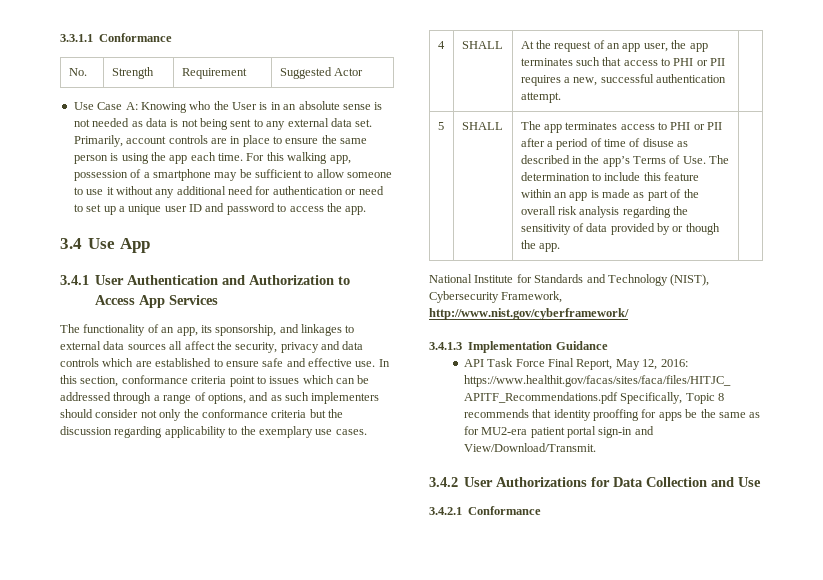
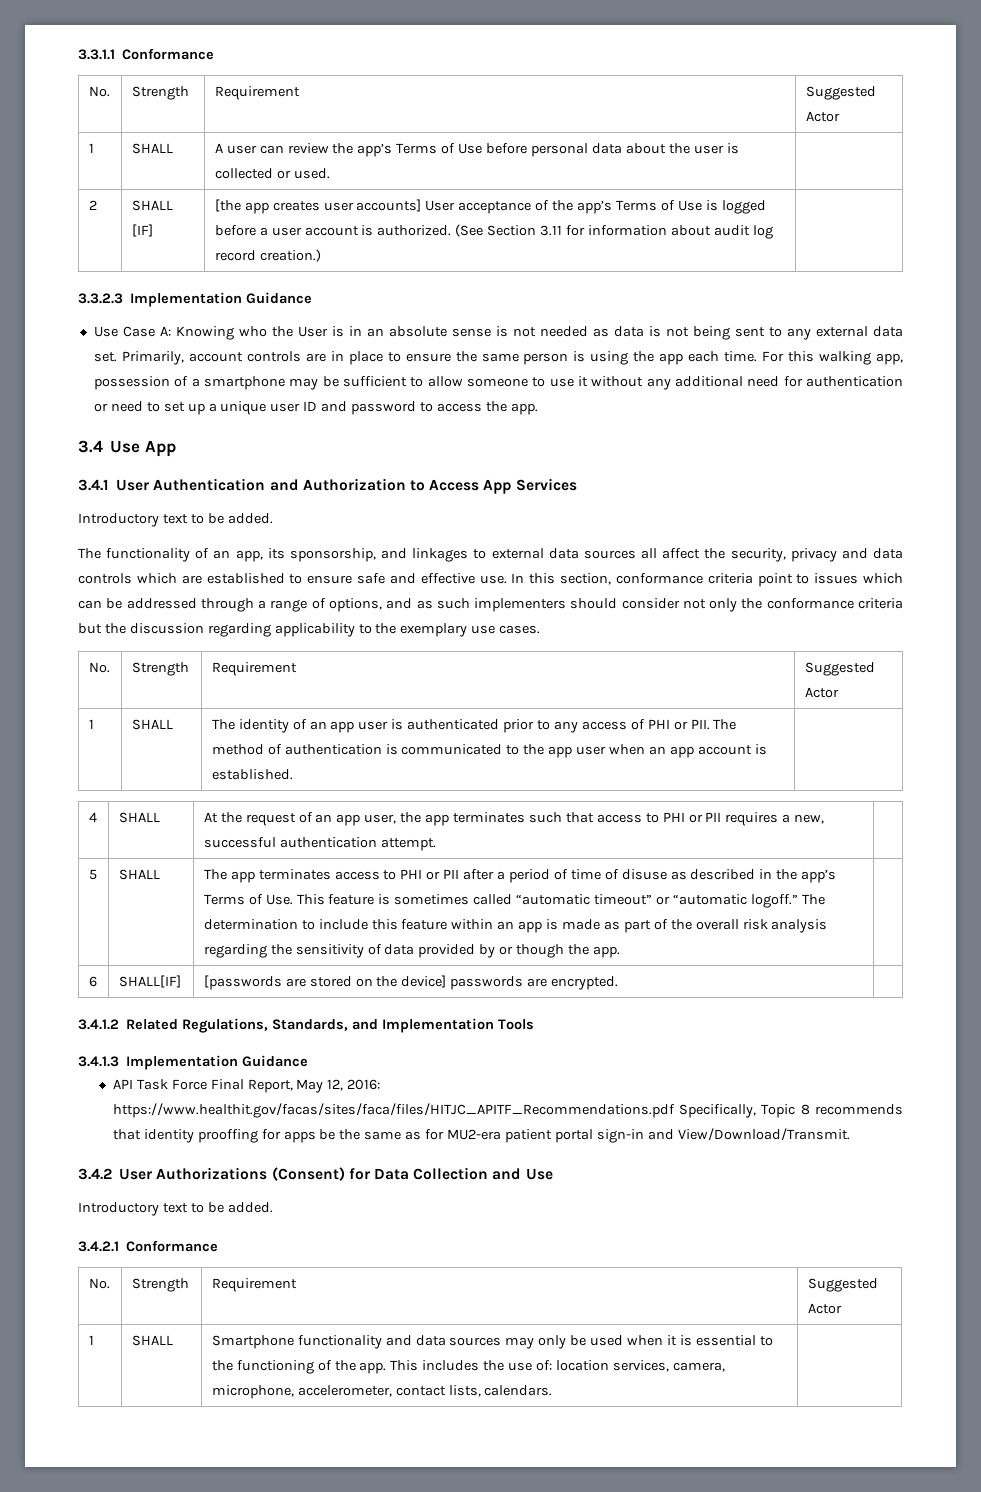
(363, 72) none -> [88,143,94,153] [131,143,173,154] [214,143,739,157] [214,168,330,179] [88,200,97,210] [131,200,173,211] [131,224,153,237] [214,199,766,214] [214,224,773,239] [214,249,321,262] [78,292,313,307] // 1 | SHALL | A user can review the app’s Terms of Use before personal data about the user is collected or used. | // 2 | SHALL [IF] | [the app creates user accounts] User acceptance of the app’s Terms of Use is logged before a user account is authorized. (See Section 3.11 for information about audit log record creation.) | // 3.3.2.3 Implementation Guidance
(219, 300) none -> [78,513,273,527] // Introductory text to be added.
(367, 432) none -> [88,662,110,673] [131,662,189,676] [211,662,297,676] [804,662,875,676] [804,687,839,698] [88,719,94,729] [131,719,173,730] [211,719,737,733] [211,744,767,758] [211,769,293,780] // No. | Strength | Requirement | Suggested Actor // 1 | SHALL | The identity of an app user is authenticated prior to any access of PHI or PII. The method of authentication is communicated to the app user when an app account is established. |
(706, 160) none -> [296,894,798,908] This feature is sometimes called “automatic timeout” or “automatic logoff.”
[429,274,710,286] [429,291,563,303] [429,308,629,320] // National Institute for Standards and Technology (NIST), Cybersecurity Framework, http://www.nist.gov/cyberframework/ -> [88,976,97,987] [118,975,181,988] [203,975,619,990] [78,1018,535,1033] // 6 | SHALL[IF] | [passwords are stored on the device] passwords are encrypted. | // 3.4.1.2 Related Regulations, Standards, and Implementation Tools
(588, 482) none -> [271,1167,345,1181] (Consent)
[429,506,542,515] 3.4.2.1 Conformance -> [78,1202,273,1216] [78,1240,219,1252] [88,1278,110,1289] [131,1278,189,1292] [211,1278,297,1292] [807,1278,878,1292] [807,1303,842,1314] [88,1335,94,1345] [131,1335,173,1346] [211,1335,773,1349] [211,1360,725,1374] [211,1385,553,1399] Introductory text to be added. // 3.4.2.1 Conformance // No. | Strength | Requirement | Suggested Actor // 1 | SHALL | Smartphone functionality and data sources may only be used when it is essential to the functioning of the app. This includes the use of: location services, camera, microphone, accelerometer, contact lists, calendars. |

